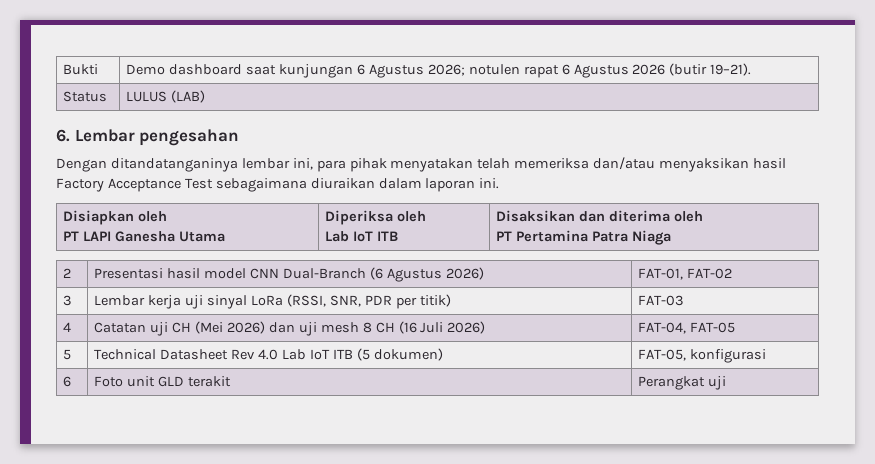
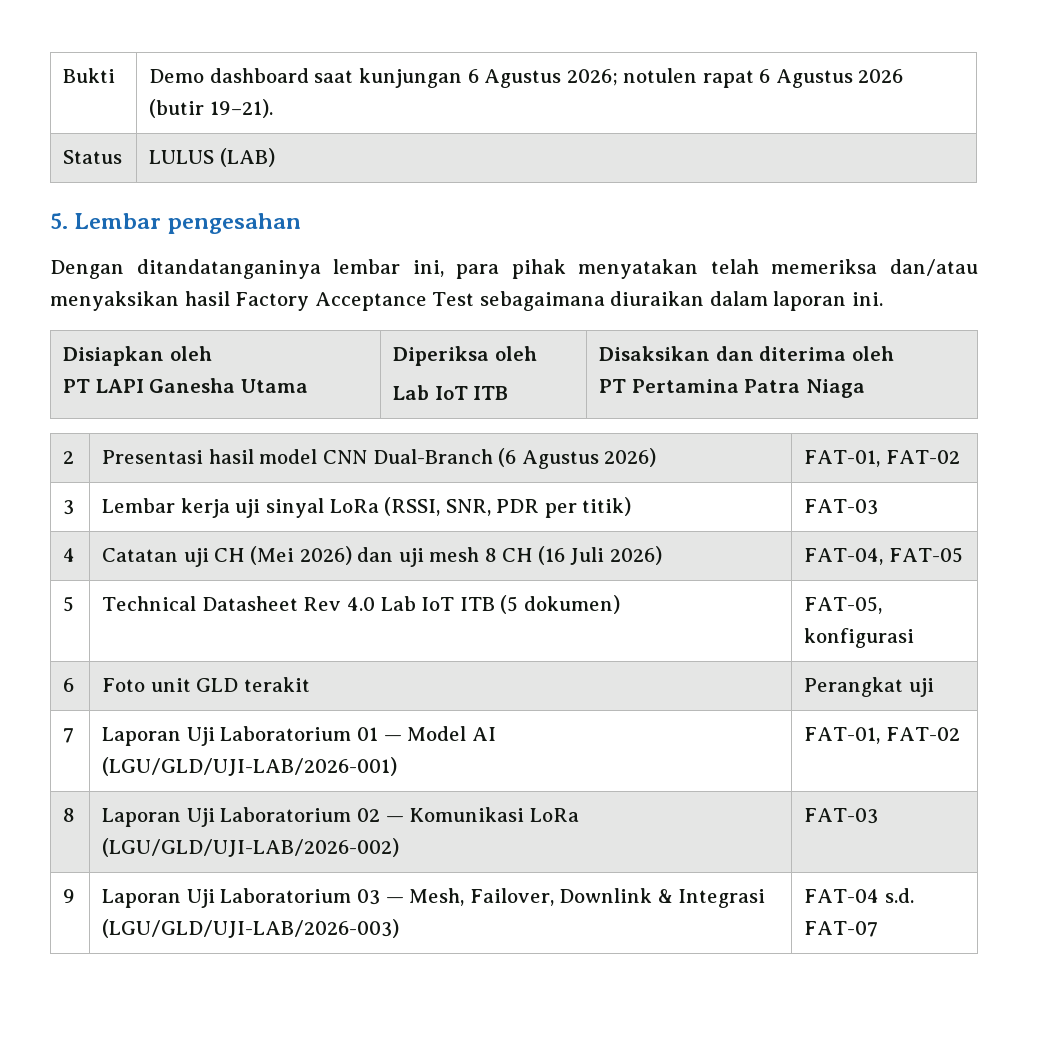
[56,129,70,142] 6. -> [50,213,68,229] 5.
(727, 383) none -> [63,728,75,743] [102,726,496,746] [102,757,398,776] [804,727,960,744] [63,808,76,822] [102,807,579,827] [102,838,400,857] [804,808,879,824] [63,889,76,903] [102,888,766,908] [102,919,400,938] [804,888,914,903] [804,921,879,937] // 7 | Laporan Uji Laboratorium 01 — Model AI (LGU/GLD/UJI-LAB/2026-001) | FAT-01, FAT-02 // 8 | Laporan Uji Laboratorium 02 — Komunikasi LoRa (LGU/GLD/UJI-LAB/2026-002) | FAT-03 // 9 | Laporan Uji Laboratorium 03 — Mesh, Failover, Downlink & Integrasi (LGU/GLD/UJI-LAB/2026-003) | FAT-04 s.d. FAT-07

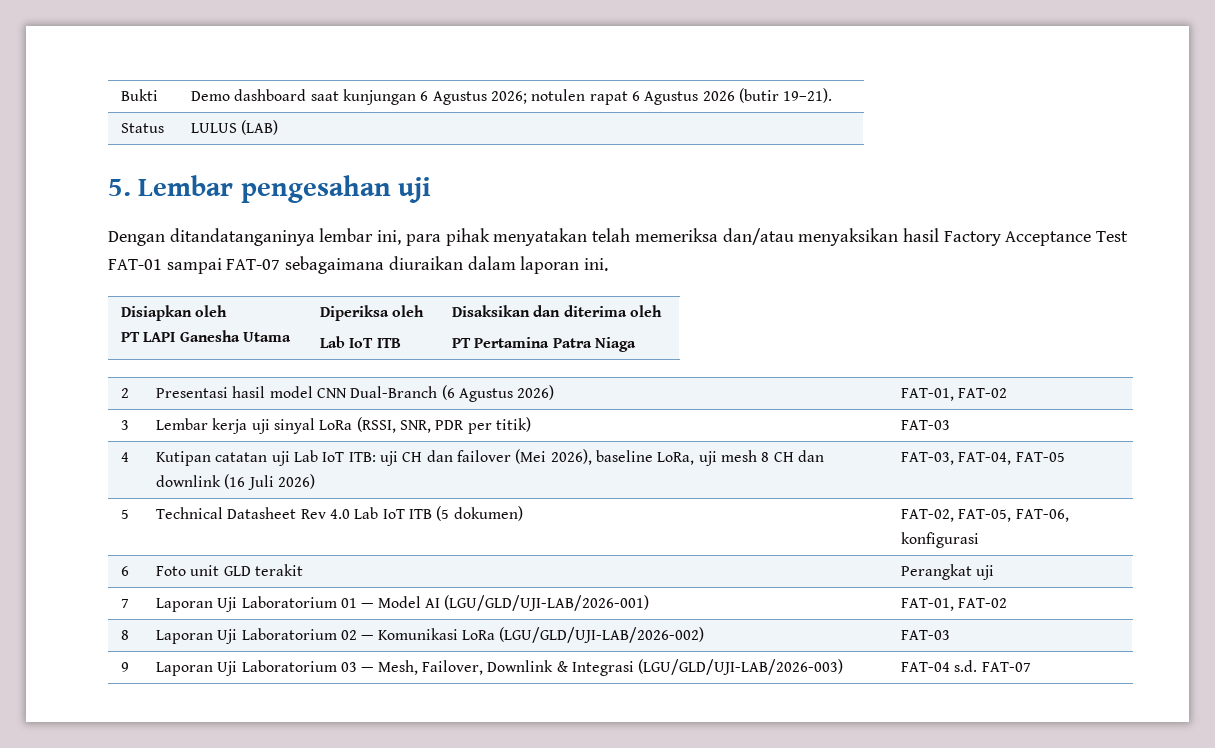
(301, 223) none -> [398,177,432,203] uji
(475, 299) none -> [108,258,281,274] FAT-01 sampai FAT-07
[102,546,394,567] Catatan uji CH (Mei 2026) dan -> [156,449,695,466] Kutipan catatan uji Lab IoT ITB: uji CH dan failover (Mei 2026), baseline LoRa,
(533, 555) none -> [797,450,824,462] [156,475,222,487] dan downlink
(662, 555) none -> [901,452,955,465] FAT-03,
[804,596,883,614] FAT-05, -> [901,509,1069,522] FAT-02, FAT-05, FAT-06,

